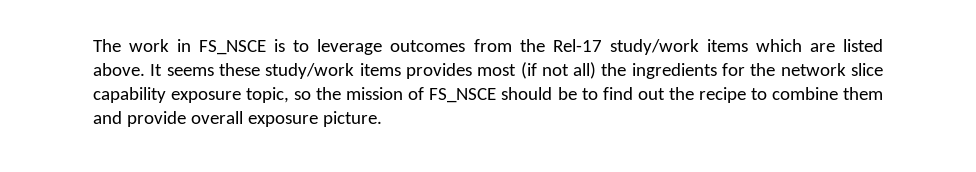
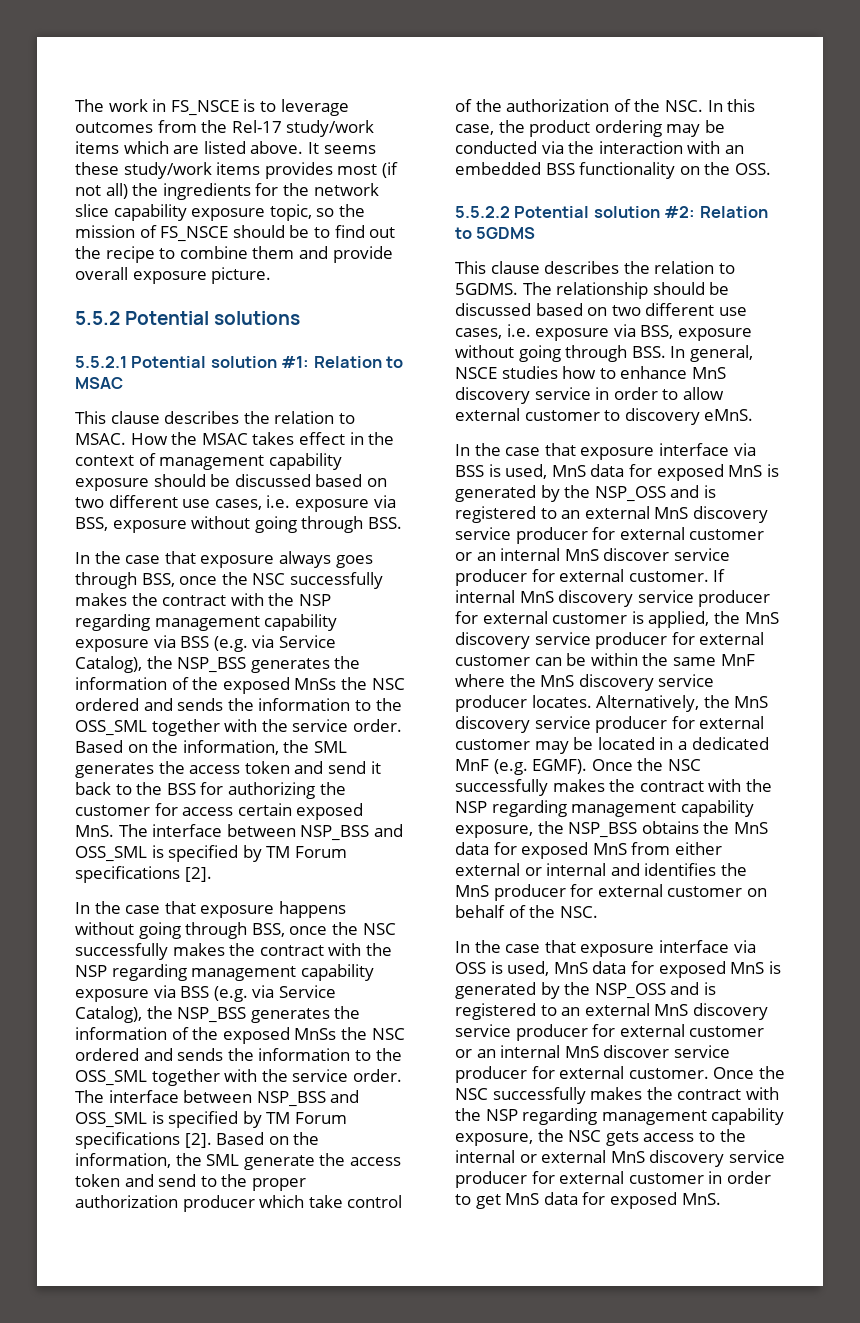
(382, 119) none -> [75,311,301,325] [75,356,404,368] [75,377,123,389] [75,411,355,424] [75,432,395,445] [75,453,342,470] [75,474,387,491] [75,495,396,512] [75,516,402,533] [75,551,373,568] [75,572,383,589] [75,593,331,606] [75,614,338,631] [75,635,336,652] [75,656,361,673] [75,677,405,694] [75,698,402,711] [75,719,402,736] [75,740,347,755] [75,761,381,778] [75,782,346,799] [75,803,364,820] [75,824,403,841] [75,845,347,862] [75,866,212,883] [75,901,346,918] [75,922,396,939] [75,943,392,960] [75,964,374,981] [75,985,336,1002] [75,1006,361,1023] [75,1027,405,1044] [75,1048,402,1061] [75,1069,402,1086] [75,1090,360,1107] [75,1111,347,1128] [75,1132,320,1149] [75,1153,401,1170] [75,1174,306,1191] [75,1195,403,1212] [455,99,756,112] [455,120,725,137] [455,141,744,154] [455,162,771,179] [455,206,768,218] [455,227,536,239] [455,261,735,274] [455,282,730,299] [455,303,747,316] [455,324,752,341] [455,345,753,362] [455,366,726,379] [455,387,724,404] [455,408,754,425] [455,443,756,460] [455,464,779,481] [455,485,716,502] [455,506,768,523] [455,527,765,544] [455,548,730,561] [455,569,726,586] [455,590,771,607] [455,611,779,628] [455,632,765,649] [455,653,755,666] [455,674,715,691] [455,695,769,712] [455,716,765,733] [455,737,769,754] [455,758,701,775] [455,779,772,796] [455,800,754,817] [455,821,768,838] [455,842,722,859] [455,863,747,876] [455,884,767,901] [455,905,598,918] [455,940,756,957] [455,961,781,978] [455,982,716,999] [455,1003,768,1020] [455,1024,765,1041] [455,1045,730,1058] [455,1066,785,1083] [455,1087,779,1104] [455,1108,785,1125] [455,1129,746,1146] [455,1150,785,1167] [455,1171,771,1188] [455,1192,721,1209] // 5.5.2 Potential solutions // 5.5.2.1 Potential solution #1: Relation to MSAC // This clause describes the relation to MSAC. How the MSAC takes effect in the context of management capability exposure should be discussed based on two different use cases, i.e. exposure via BSS, exposure without going through BSS. // In the case that exposure always goes through BSS, once the NSC successfully makes the contract with the NSP regarding management capability exposure via BSS (e.g. via Service Catalog), the NSP_BSS generates the information of the exposed MnSs the NSC ordered and sends the information to the OSS_SML together with the service order. Based on the information, the SML generates the access token and send it back to the BSS for authorizing the customer for access certain exposed MnS. The interface between NSP_BSS and OSS_SML is specified by TM Forum specifications [2]. // In the case that exposure happens without going through BSS, once the NSC successfully makes the contract with the NSP regarding management capability exposure via BSS (e.g. via Service Catalog), the NSP_BSS generates the information of the exposed MnSs the NSC ordered and sends the information to the OSS_SML together with the service order. The interface between NSP_BSS and OSS_SML is specified by TM Forum specifications [2]. Based on the information, the SML generate the access token and send to the proper authorization producer which take control of the authorization of the NSC. In this case, the product ordering may be conducted via the interaction with an embedded BSS functionality on the OSS. // 5.5.2.2 Potential solution #2: Relation to 5GDMS // This clause describes the relation to 5GDMS. The relationship should be discussed based on two different use cases, i.e. exposure via BSS, exposure without going through BSS. In general, NSCE studies how to enhance MnS discovery service in order to allow external customer to discovery eMnS. // In the case that exposure interface via BSS is used, MnS data for exposed MnS is generated by the NSP_OSS and is registered to an external MnS discovery service producer for external customer or an internal MnS discover service producer for external customer. If internal MnS discovery service producer for external customer is applied, the MnS discovery service producer for external customer can be within the same MnF where the MnS discovery service producer locates. Alternatively, the MnS discovery service producer for external customer may be located in a dedicated MnF (e.g. EGMF). Once the NSC successfully makes the contract with the NSP regarding management capability exposure, the NSP_BSS obtains the MnS data for exposed MnS from either external or internal and identifies the MnS producer for external customer on behalf of the NSC. // In the case that exposure interface via OSS is used, MnS data for exposed MnS is generated by the NSP_OSS and is registered to an external MnS discovery service producer for external customer or an internal MnS discover service producer for external customer. Once the NSC successfully makes the contract with the NSP regarding management capability exposure, the NSC gets access to the internal or external MnS discovery service producer for external customer in order to get MnS data for exposed MnS.

